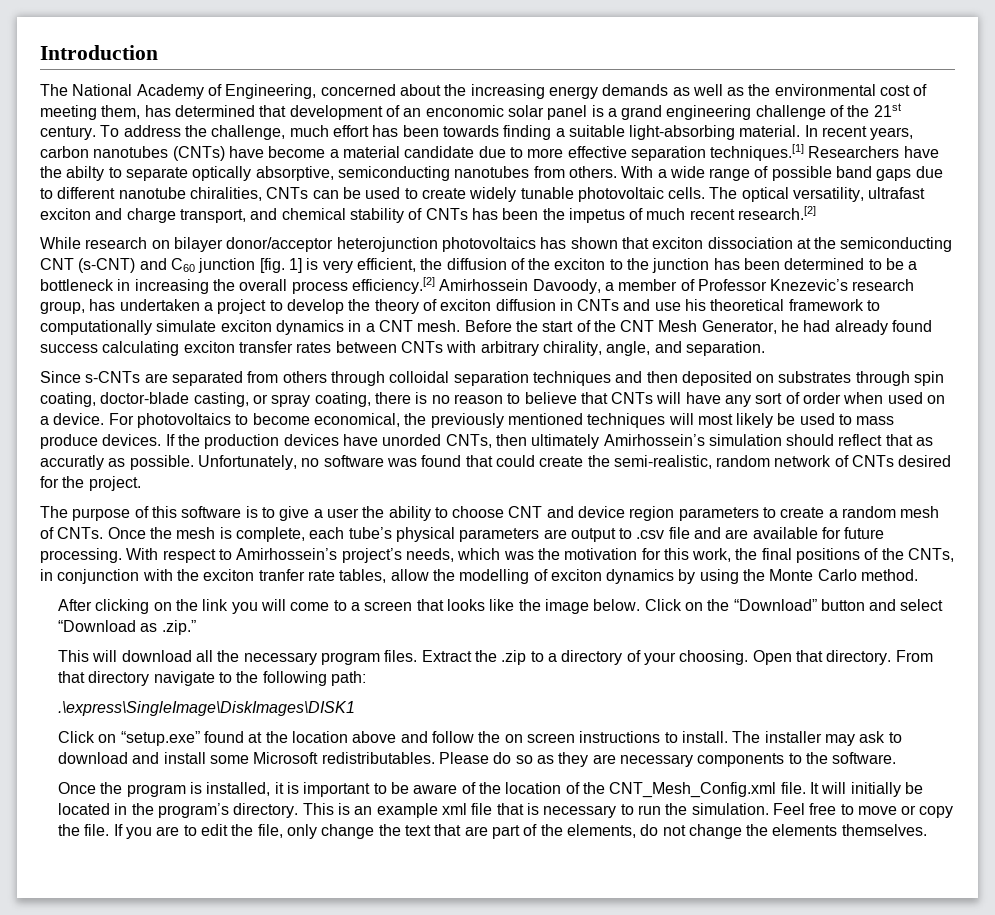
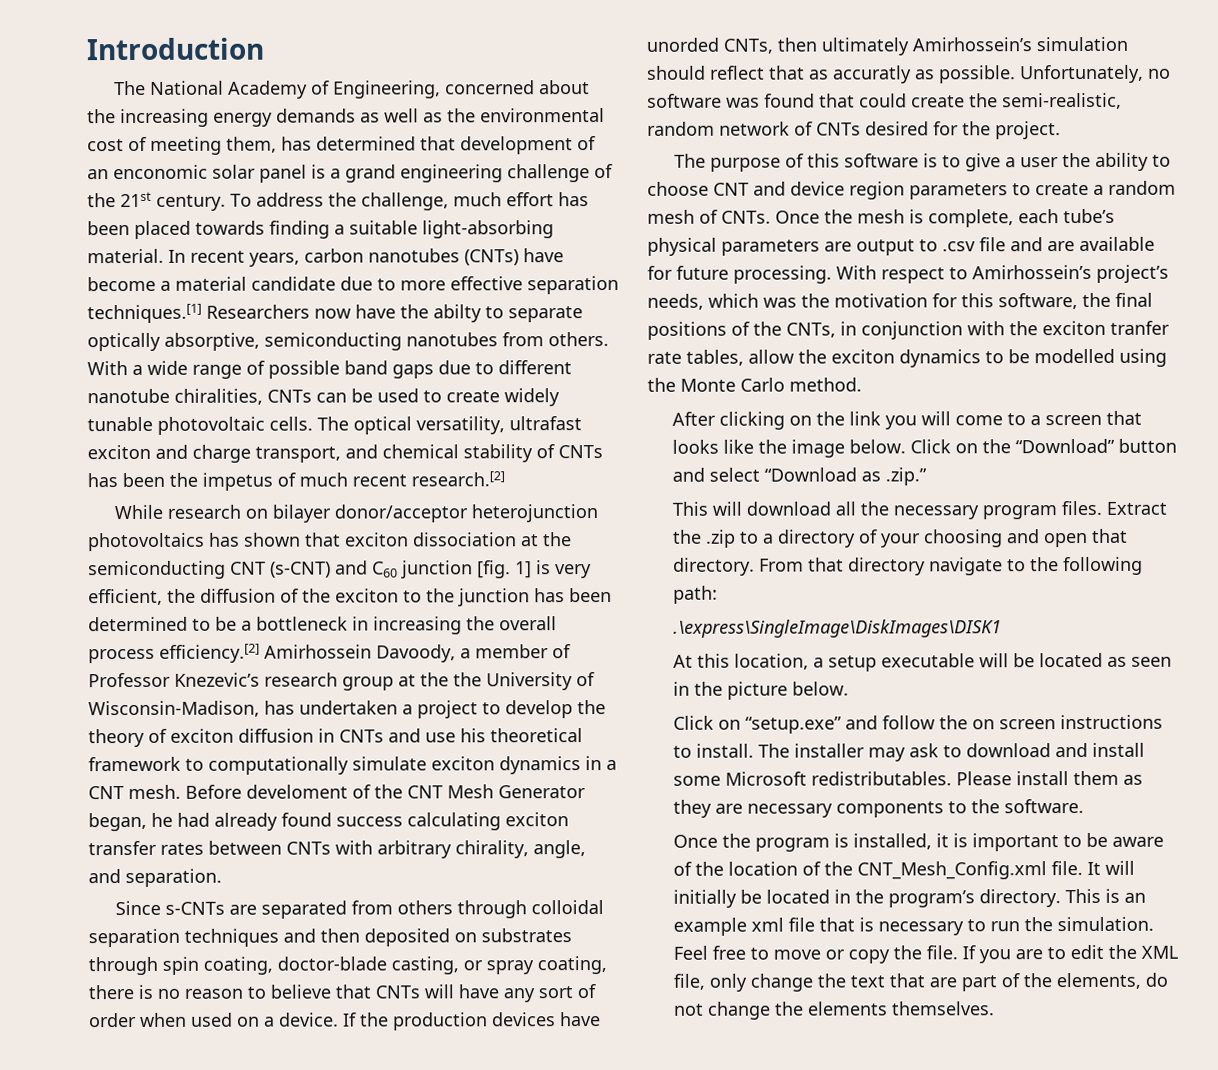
(439, 131) none -> [134,220,191,239] placed
(900, 152) none -> [314,308,351,319] now
[40,301,85,314] group, -> [342,672,595,691] [88,700,260,718] group at the the University of Wisconsin-Madison,
[515,320,574,332] the start -> [246,784,348,799] develoment
[701,320,777,334] Generator, -> [498,785,586,799] [88,812,147,832] Generator began,
[108,413,895,428] [40,434,162,449] For photovoltaics to become economical, the previously mentioned techniques will most likely be used to mass produce devices. -> (339, 1019) none
[692,548,732,562] work, -> [998,293,1078,310] software,
[459,569,696,584] modelling of exciton dynamics by -> [831,348,1115,368] exciton dynamics to be modelled
[679,650,792,665] choosing. Open -> [922,529,1088,548] choosing and open
[58,731,397,746] Click on “setup.exe” found at the location above -> [672,652,1172,672] [672,681,849,700] [672,715,842,734] At this location, a setup executable will be located as seen in the picture below. // Click on “setup.exe”
[493,752,533,764] do so -> [1015,770,1119,786] install them
(254, 830) none -> [1140,945,1178,959] XML

